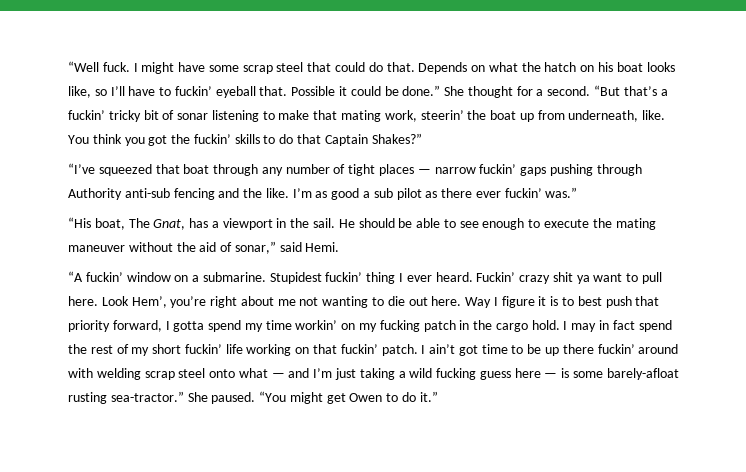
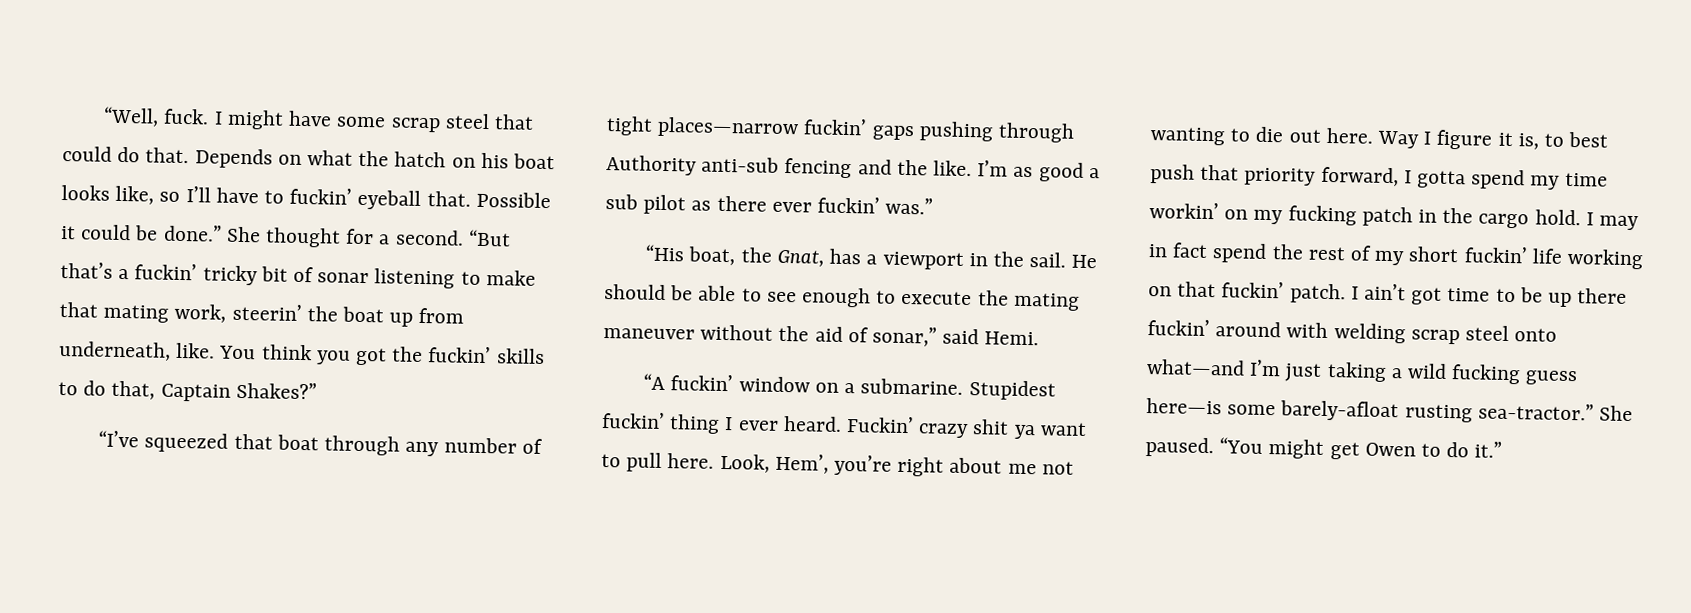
[68,61,99,72] “Well -> [103,106,160,127] “Well,
[297,134,322,144] that -> [111,380,156,400] that,
[379,164,476,176] places — narrow -> [657,116,800,139] places—narrow
[128,218,150,228] The -> [740,247,772,263] the
[101,296,129,306] Look -> [719,453,770,473] Look,
[550,296,559,306] is -> [1517,133,1539,150] is,
[238,368,310,378] what — and -> [1146,359,1245,376] what—and
[514,368,570,378] here — is -> [1146,398,1222,415] here—is

